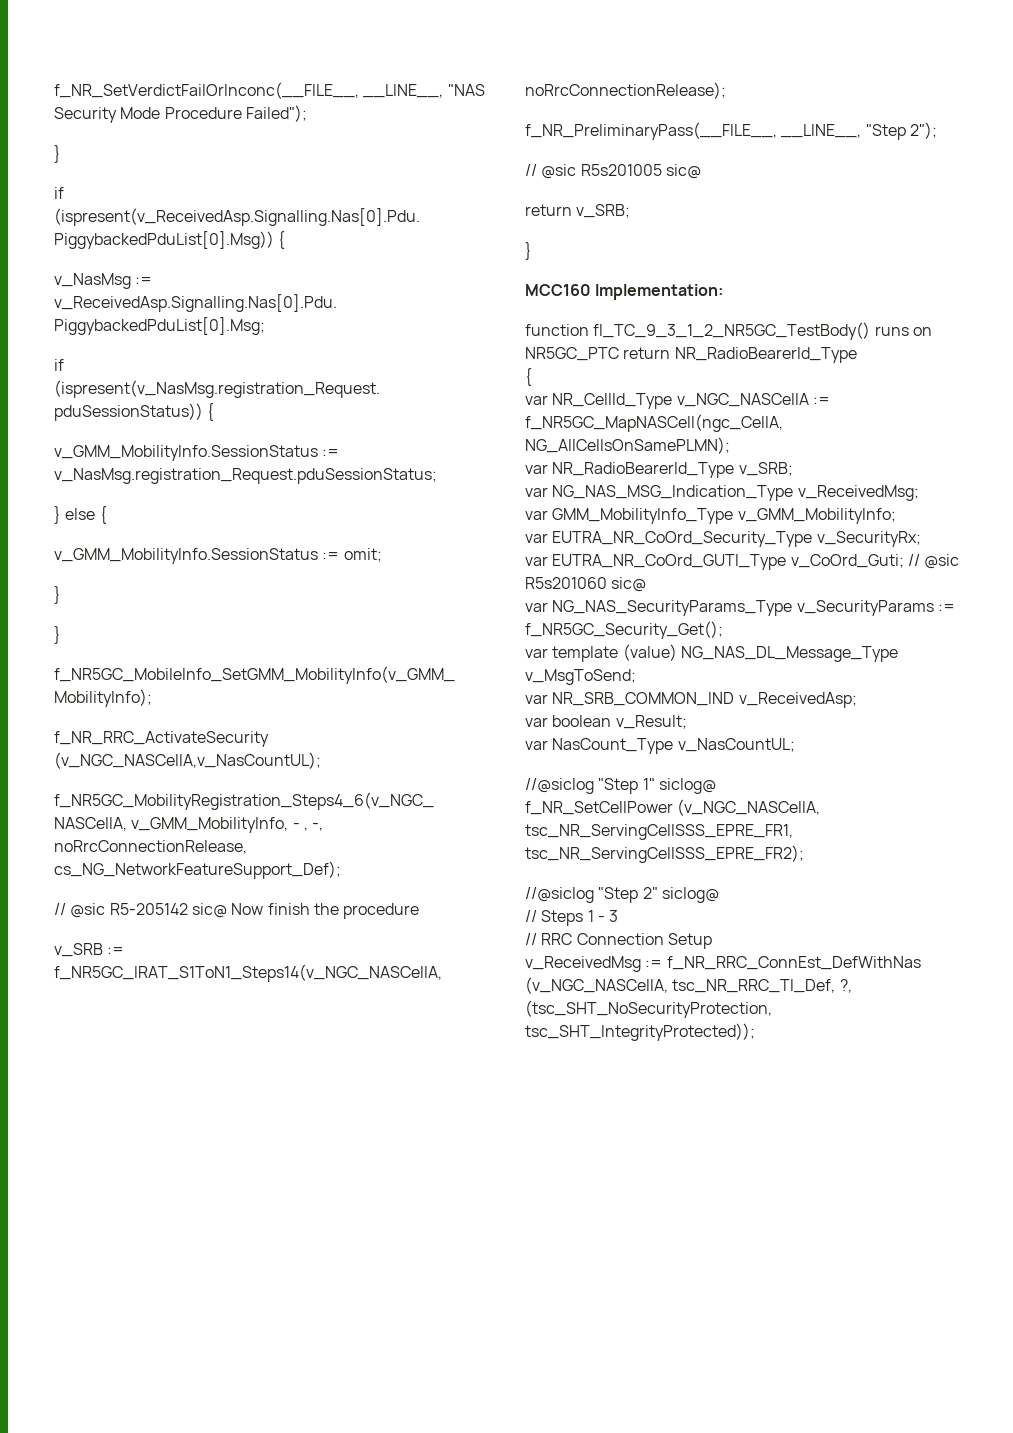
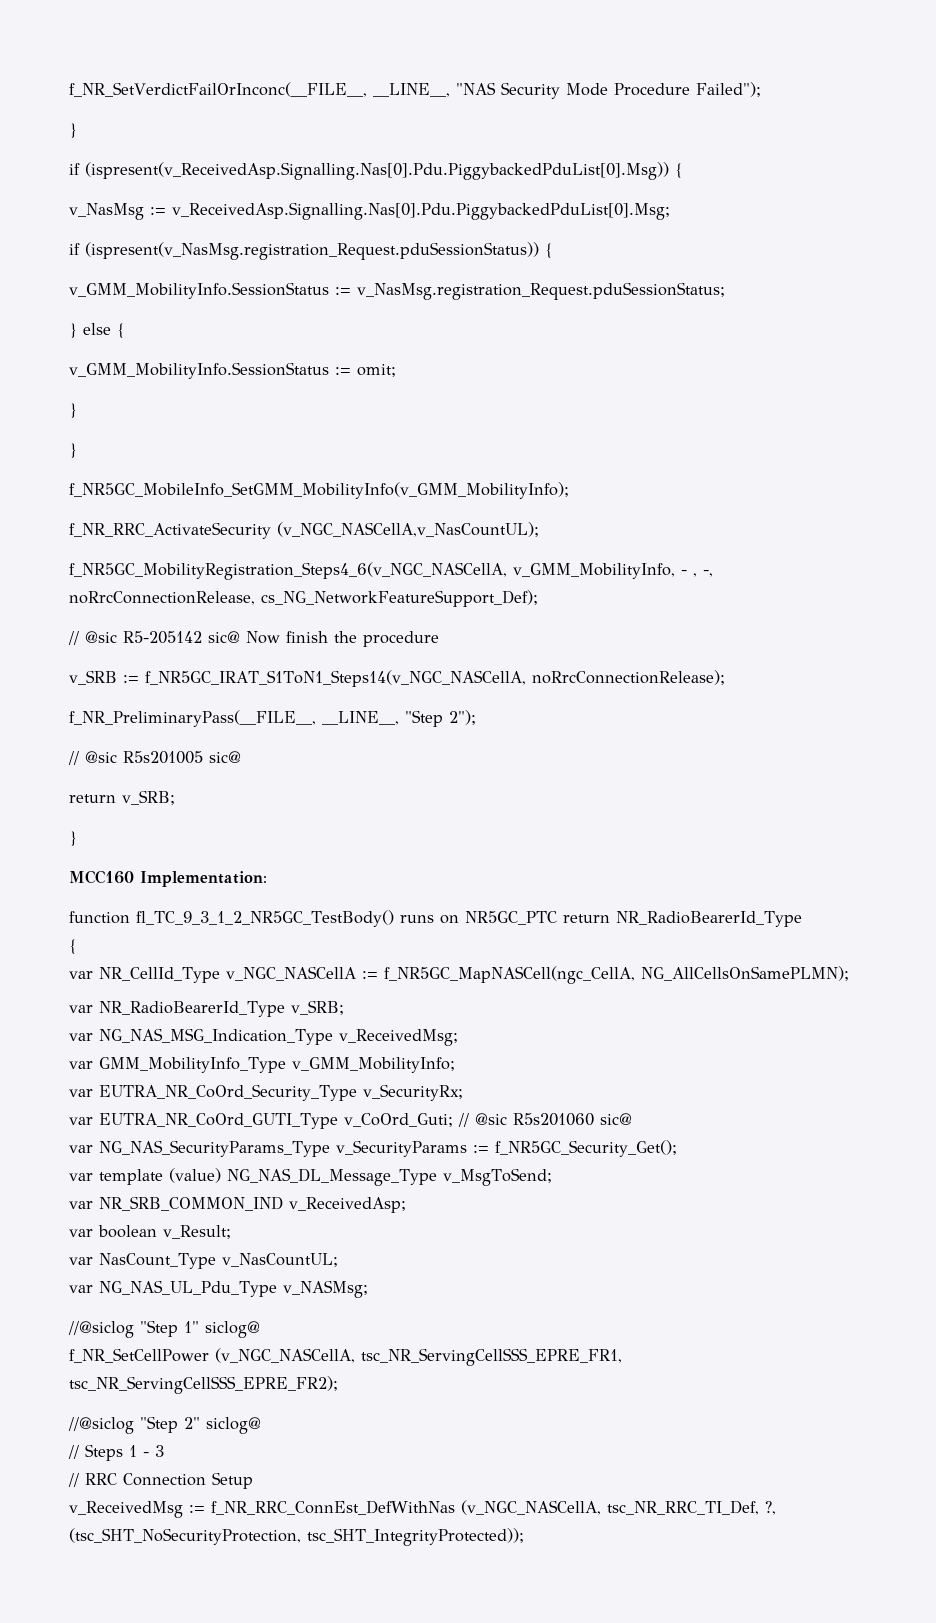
(795, 745) none -> [69,1280,368,1298] // var NG_NAS_UL_Pdu_Type v_NASMsg;

